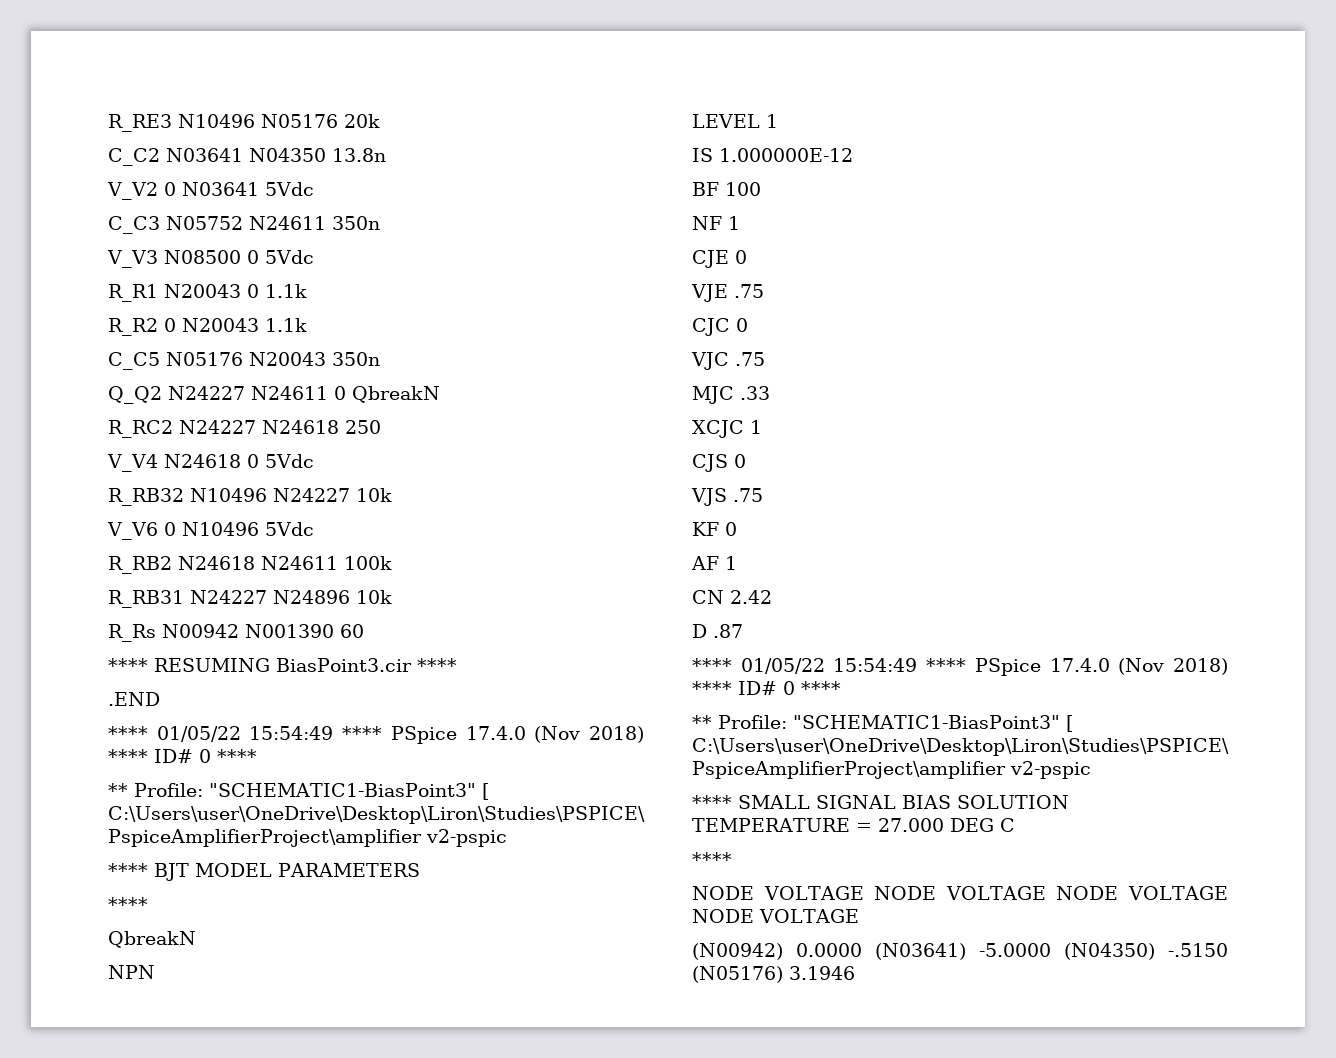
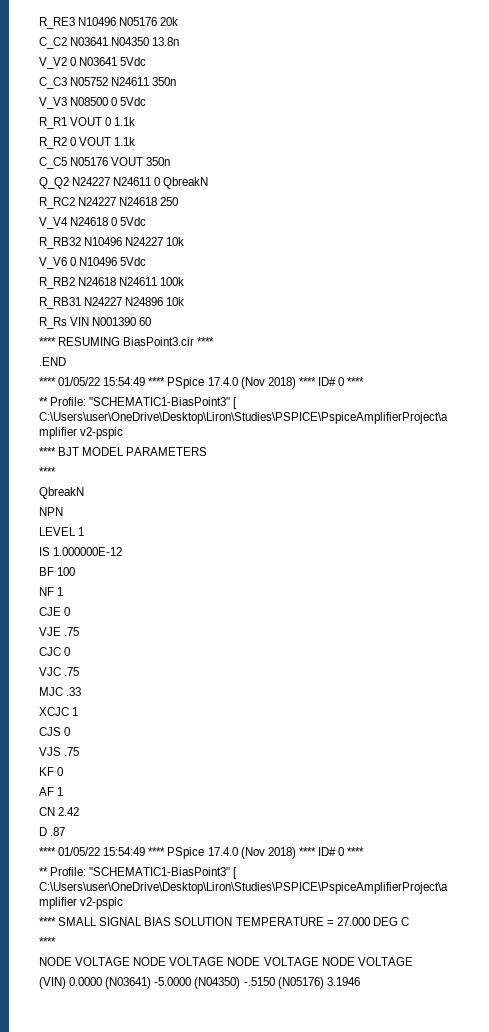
[164,284,241,298] N20043 -> [70,117,103,126] VOUT
[182,318,259,332] N20043 -> [79,137,112,146] VOUT
[249,352,326,366] N20043 -> [111,157,144,166] VOUT
[162,624,239,638] N00942 -> [70,317,90,326] VIN
[692,943,783,960] (N00942) -> [39,977,66,989] (VIN)

